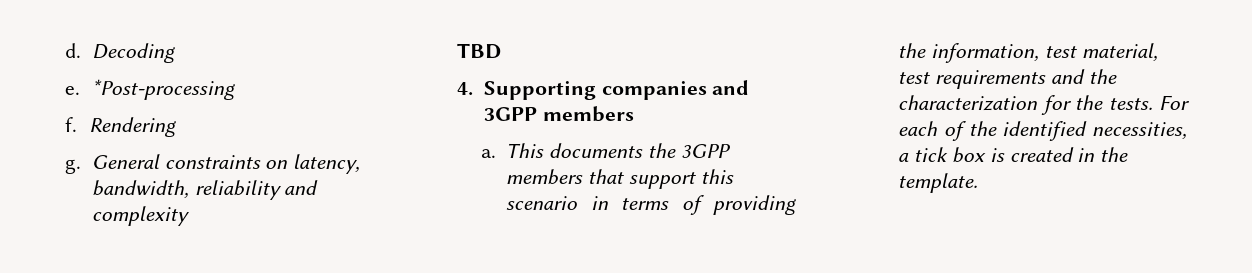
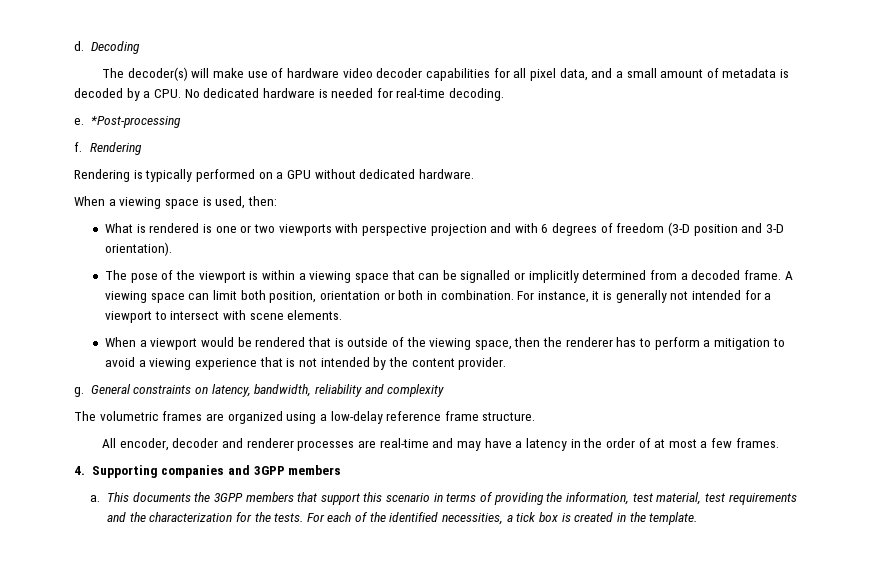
[65,79,235,100] [65,117,176,137] e. *Post-processing // f. Rendering -> [102,67,790,81] [74,88,505,101] [74,116,181,128] [74,142,143,155] [74,169,474,182] [74,196,277,209] [105,222,784,236] [105,242,173,256] [105,270,793,283] [105,290,772,303] [105,310,343,323] [105,337,785,350] [105,357,507,370] The decoder(s) will make use of hardware video decoder capabilities for all pixel data, and a small amount of metadata is decoded by a CPU. No dedicated hardware is needed for real-time decoding. // e. *Post-processing // f. Rendering // Rendering is typically performed on a GPU without dedicated hardware. // When a viewing space is used, then: // What is rendered is one or two viewports with perspective projection and with 6 degrees of freedom (3-D position and 3-D orientation). // The pose of the viewport is within a viewing space that can be signalled or implicitly determined from a decoded frame. A viewing space can limit both position, orientation or both in combination. For instance, it is generally not intended for a viewport to intersect with scene elements. // When a viewport would be rendered that is outside of the viewing space, then the renderer has to perform a mitigation to avoid a viewing experience that is not intended by the content provider.
[457,43,501,59] TBD -> [74,411,536,424] [102,438,779,451] The volumetric frames are organized using a low-delay reference frame structure. // All encoder, decoder and renderer processes are real-time and may have a latency in the order of at most a few frames.

